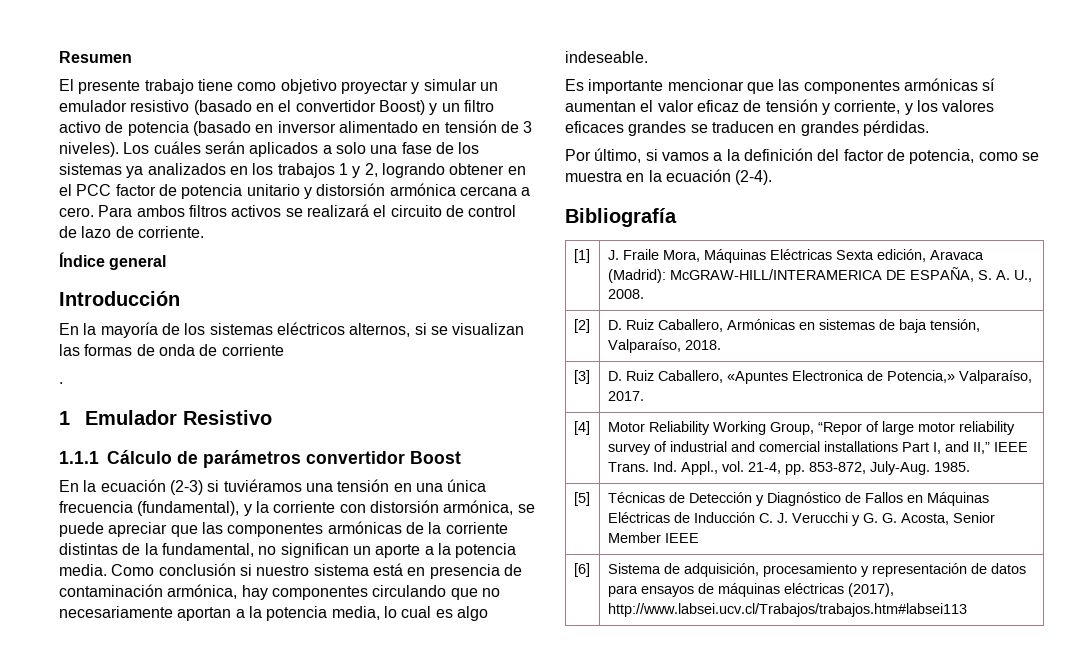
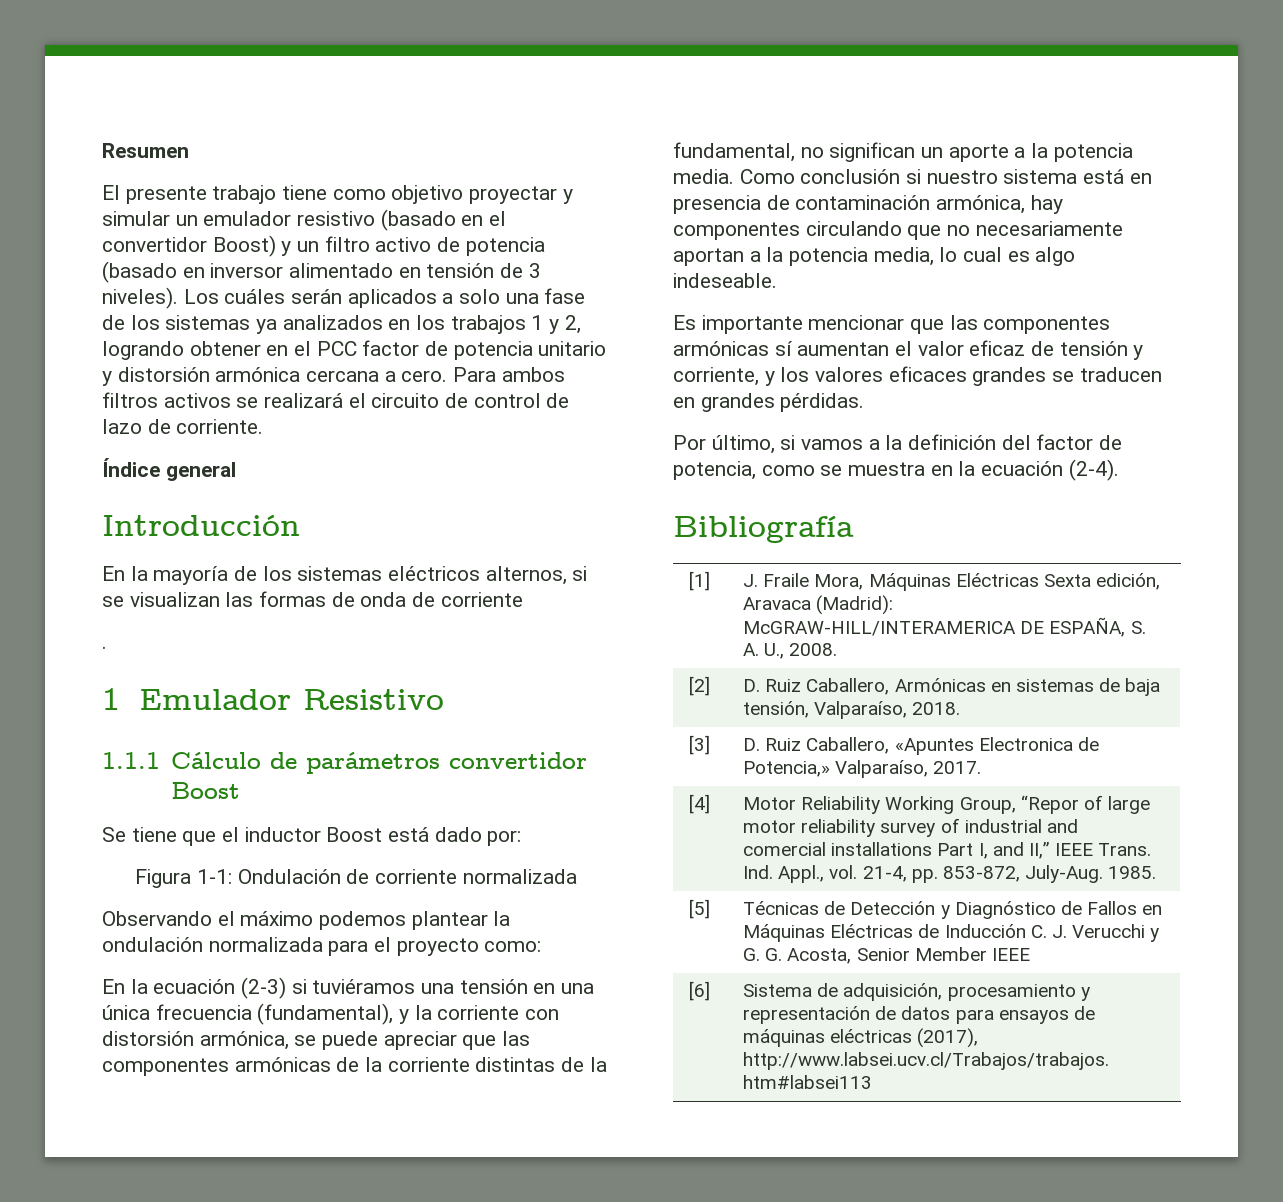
(461, 457) none -> [102,827,522,846] [135,869,577,888] [102,911,511,930] [102,937,542,956] // Se tiene que el inductor Boost está dado por: // Figura 1-1: Ondulación de corriente normalizada // Observando el máximo podemos plantear la ondulación normalizada para el proyecto como:

